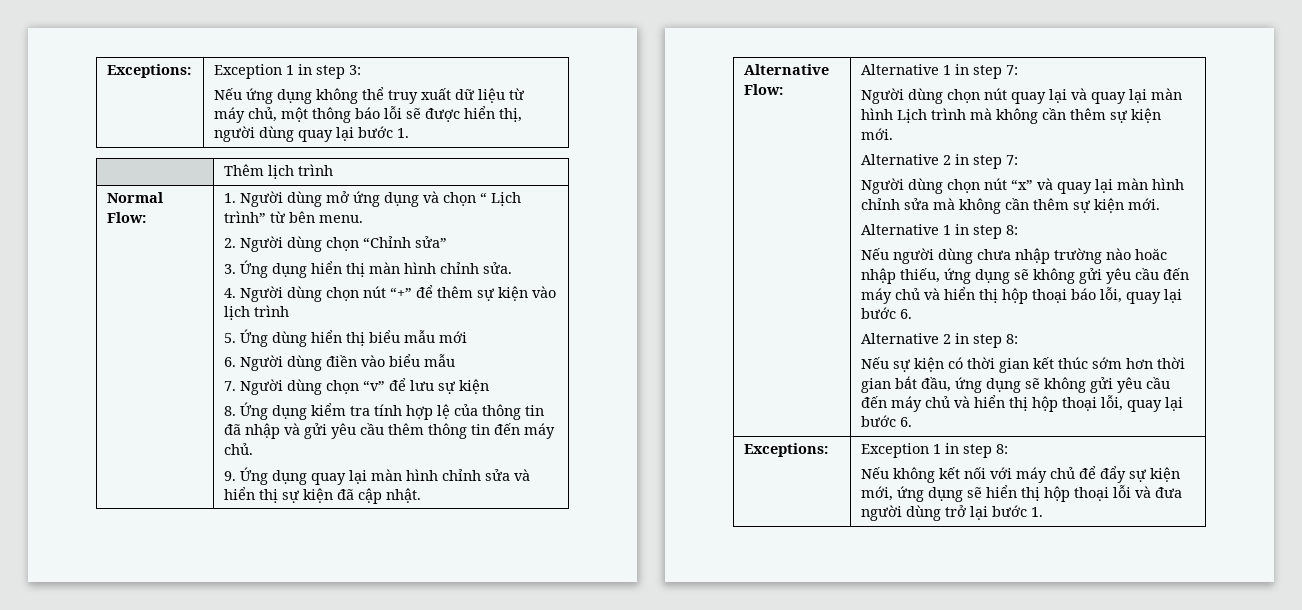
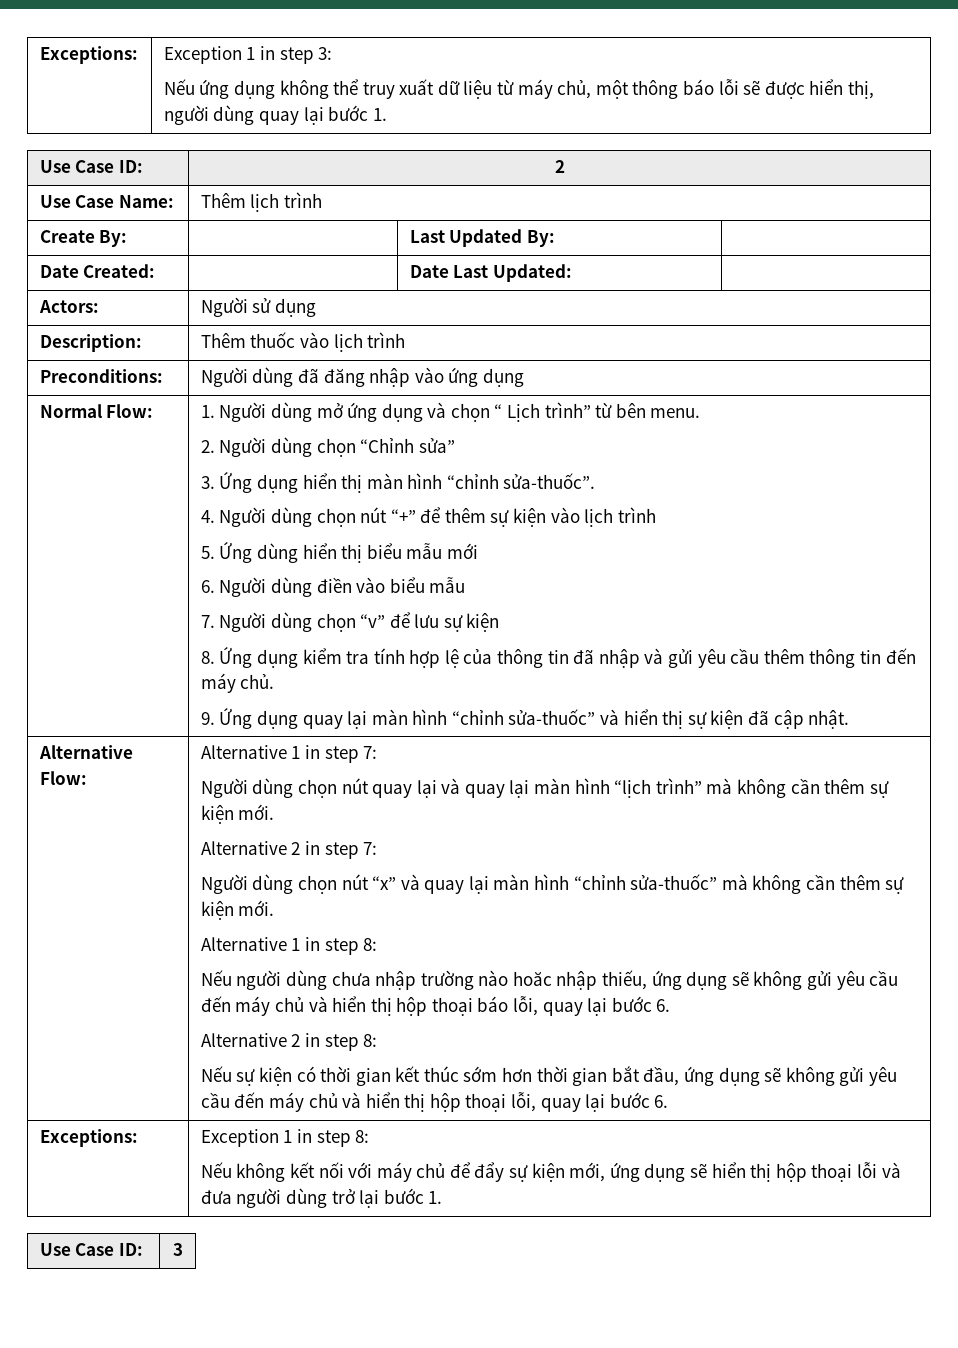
[224,164,334,179] | Thêm lịch trình -> [39,160,143,173] [554,160,565,173] [39,195,174,208] [200,192,322,212] [39,230,128,247] [409,229,555,247] [39,264,156,278] [409,264,572,282] [38,300,99,313] [200,297,316,317] [39,334,142,352] [200,332,406,352] [39,369,163,383] [200,367,524,387] Use Case ID: | 2 // Use Case Name: | Thêm lịch trình // Create By: | | Last Updated By: | // Date Created: | | Date Last Updated: | // Actors: | Người sử dụng // Description: | Thêm thuốc vào lịch trình // Preconditions: | Người dùng đã đăng nhập vào ứng dụng
[440,262,513,274] chỉnh sửa. -> [446,473,596,489] “chỉnh sửa-thuốc”.
[442,469,511,481] chỉnh sửa -> [451,709,596,725] “chỉnh sửa-thuốc”
[897,108,967,123] Lịch trình -> [614,778,702,798] “lịch trình”
[861,198,930,210] chỉnh sửa -> [573,874,718,890] “chỉnh sửa-thuốc”
(1044, 512) none -> [39,1243,143,1256] [172,1243,183,1256] // Use Case ID: | 3

